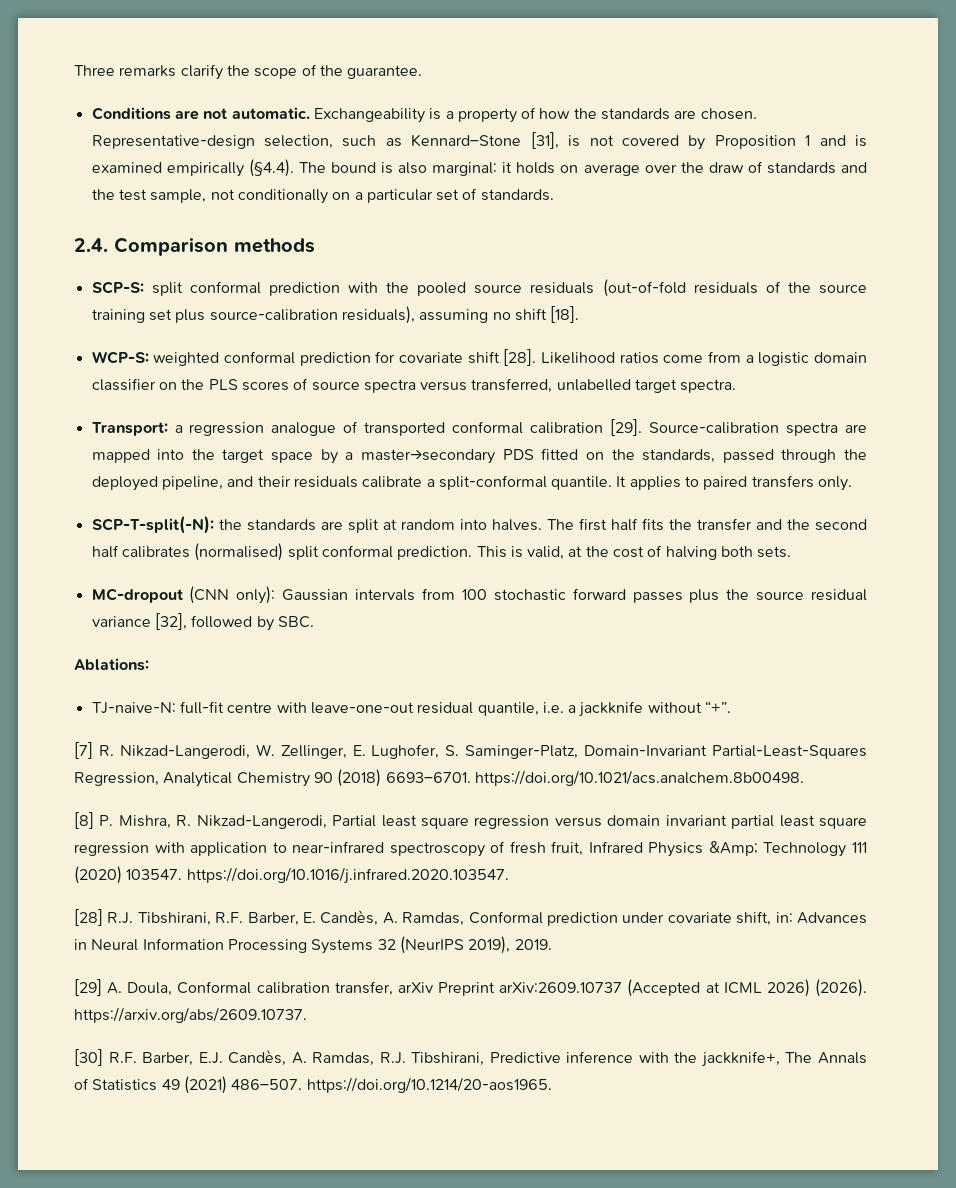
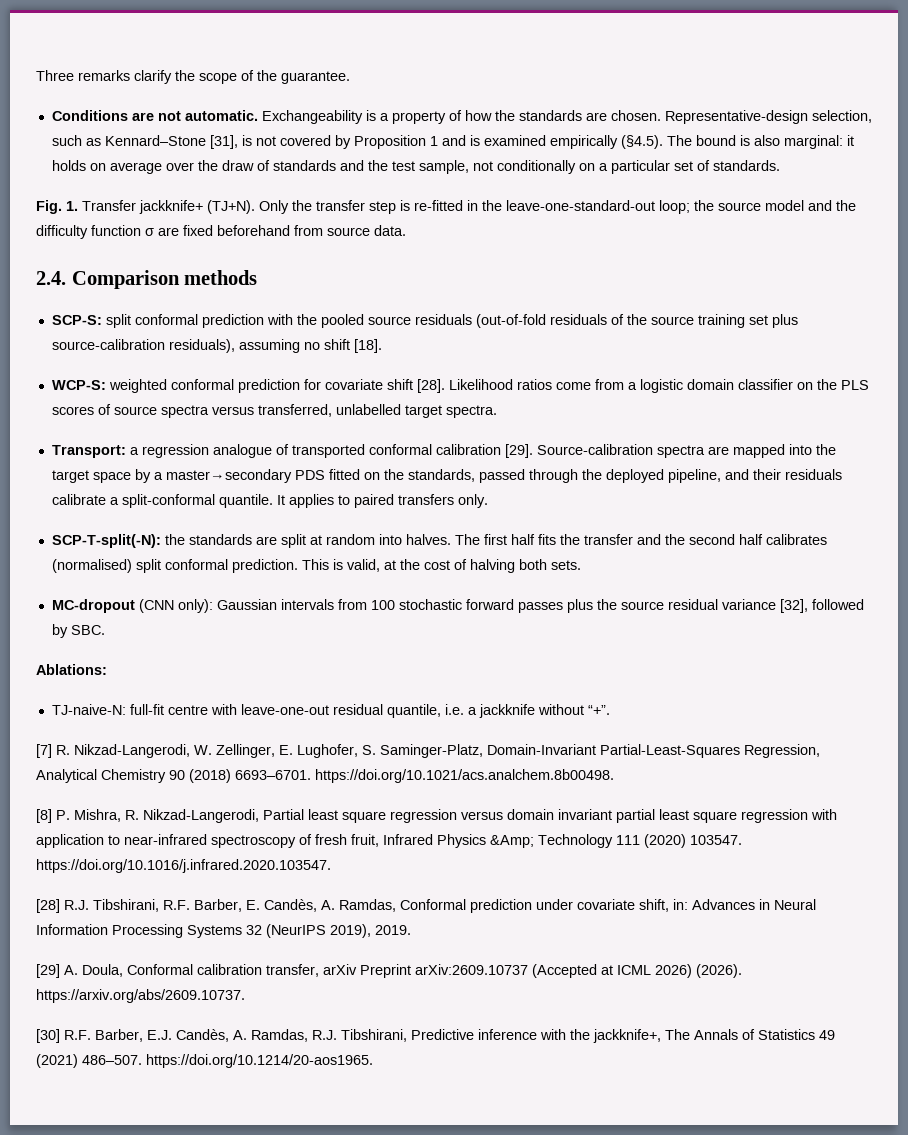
[248,159,294,177] (§4.4). -> [620,135,663,149] (§4.5).
(554, 195) none -> [36,200,856,214] [36,225,406,239] // Fig. 1. Transfer jackknife+ (TJ+N). Only the transfer step is re-fitted in the leave-one-standard-out loop; the source model and the difficulty function σ are fixed beforehand from source data.

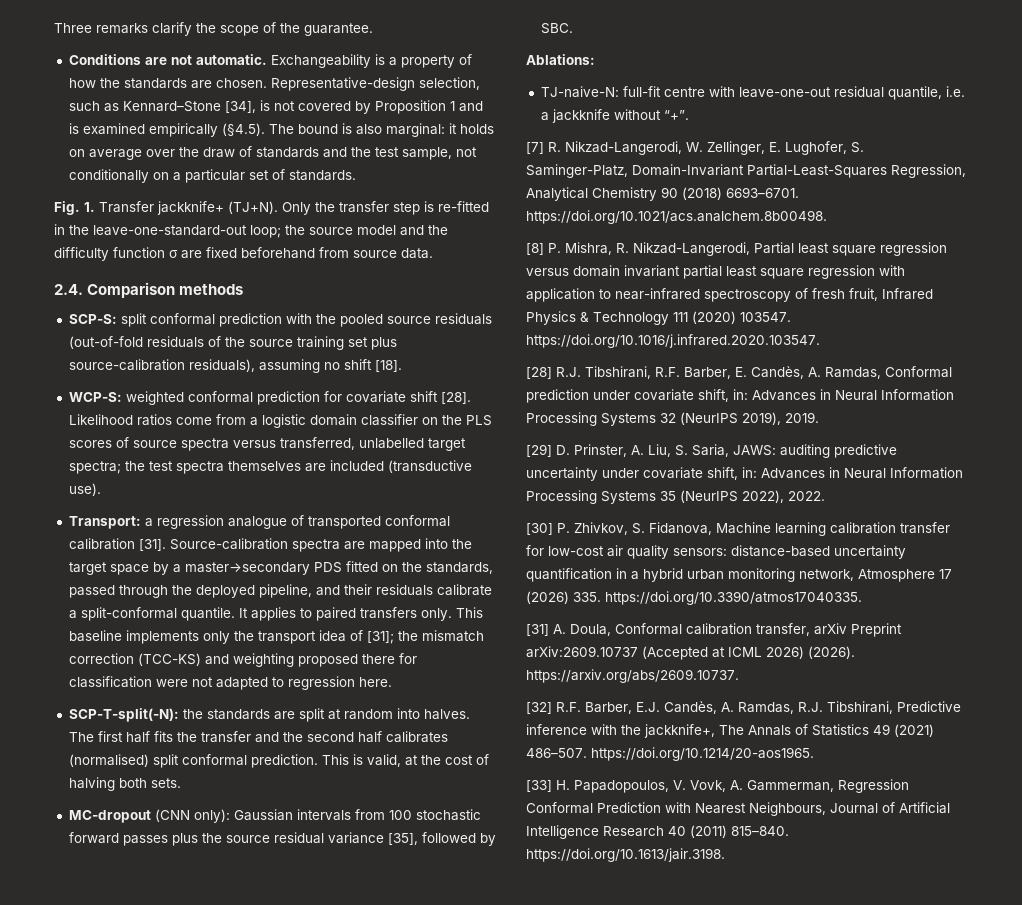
[209,135,238,149] [31], -> [224,101,256,113] [34],
[445,405,497,418] spectra. -> [68,460,472,474] [68,483,101,496] spectra; the test spectra themselves are included (transductive use).
[504,444,533,458] [29]. -> [138,539,166,551] [31].
(488, 501) none -> [455,607,483,618] [68,630,484,644] [68,653,417,667] [68,676,392,690] This baseline implements only the transport idea of [31]; the mismatch correction (TCC-KS) and weighting proposed there for classification were not adapted to regression here.
[779,599,808,613] [32], -> [387,833,418,845] [35],
[490,835,534,848] &Amp; -> [580,312,589,322] &
(60, 971) none -> [556,444,897,458] [526,467,963,481] [526,490,825,504] [526,522,950,536] [526,545,906,559] [526,568,952,582] [526,591,862,605] [526,624,549,636] D. Prinster, A. Liu, S. Saria, JAWS: auditing predictive uncertainty under covariate shift, in: Advances in Neural Information Processing Systems 35 (NeurIPS 2022), 2022. // [30] P. Zhivkov, S. Fidanova, Machine learning calibration transfer for low-cost air quality sensors: distance-based uncertainty quantification in a hybrid urban monitoring network, Atmosphere 17 (2026) 335. https://doi.org/10.3390/atmos17040335. // [31]
[36,1029,60,1043] [30] -> [526,702,552,714] [32]
(373, 1061) none -> [526,779,909,793] [526,802,950,816] [526,825,789,839] [526,848,725,862] // [33] H. Papadopoulos, V. Vovk, A. Gammerman, Regression Conformal Prediction with Nearest Neighbours, Journal of Artificial Intelligence Research 40 (2011) 815–840. https://doi.org/10.1613/jair.3198.

